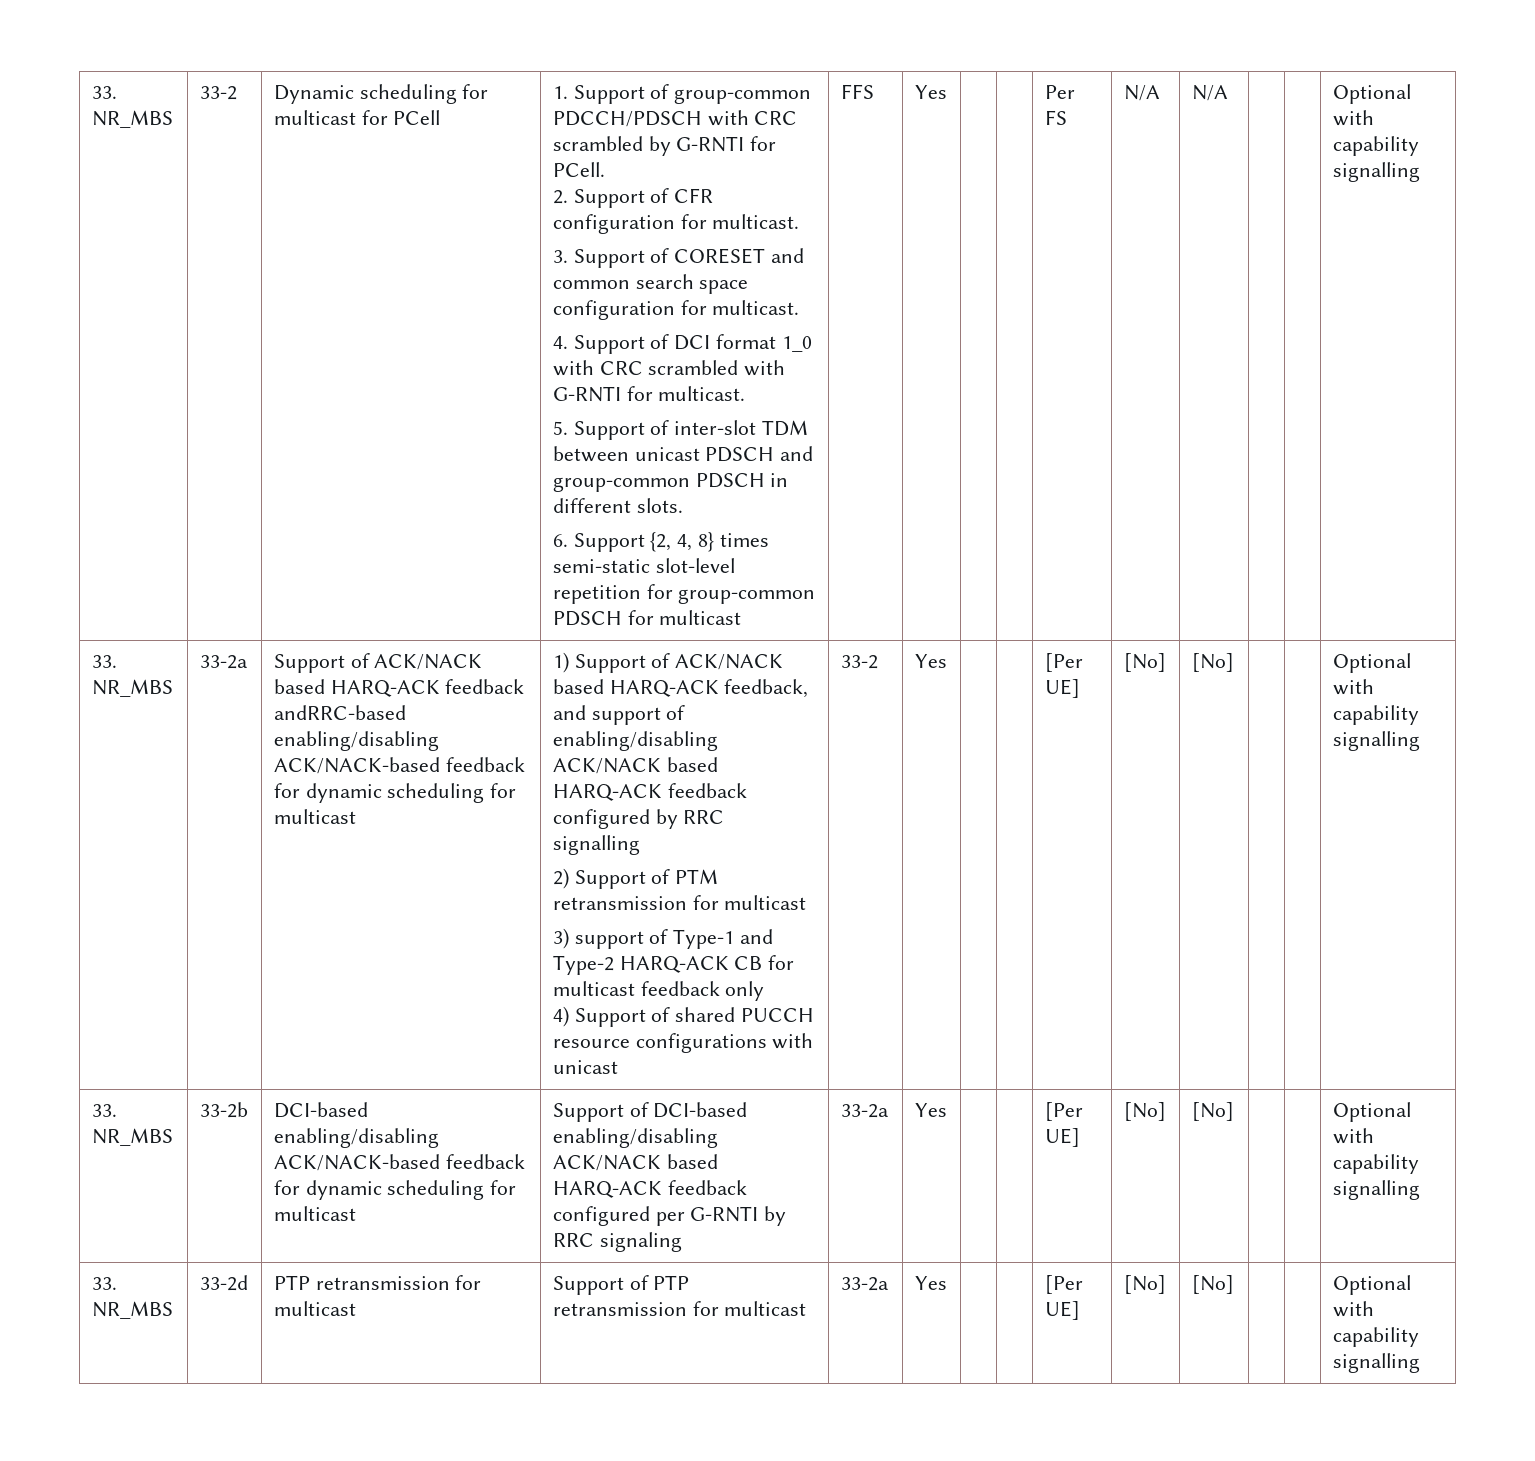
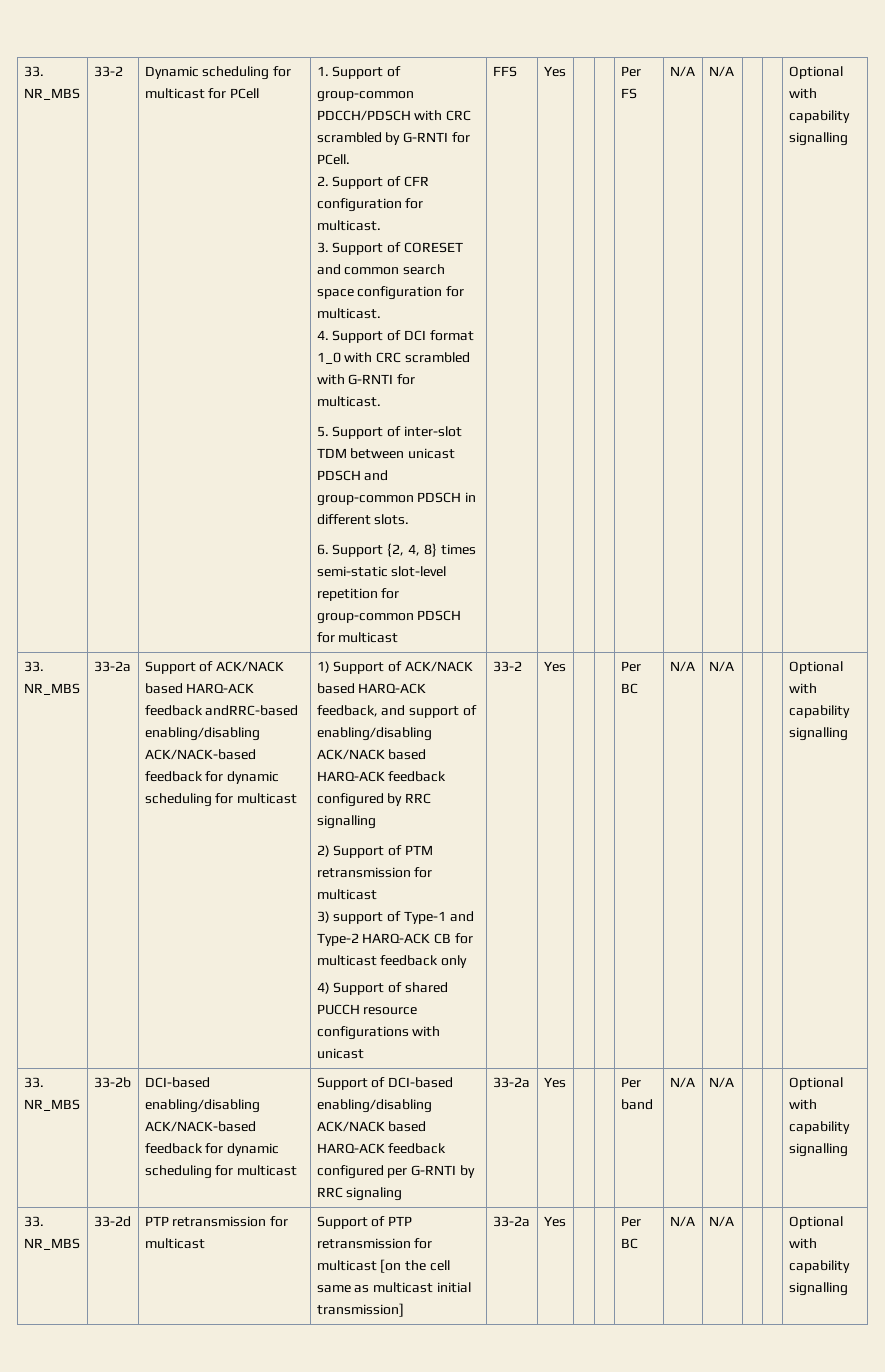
[1044,653,1083,672] [1044,679,1080,698] [1123,653,1166,672] [1191,653,1234,672] [Per UE] | [No] | [No] -> [620,661,641,672] [620,683,638,694] [669,661,695,672] [708,661,734,672] Per BC | N/A | N/A
[1044,1102,1083,1121] [1044,1128,1080,1147] [1123,1102,1166,1121] [1191,1102,1234,1121] [Per UE] | [No] | [No] -> [620,1077,641,1088] [620,1099,653,1110] [669,1077,695,1088] [708,1077,734,1088] Per band | N/A | N/A
[840,1277,889,1291] [914,1276,947,1290] [1044,1275,1083,1294] [1044,1301,1080,1320] [1123,1275,1166,1294] [1191,1275,1234,1294] | 33-2a | Yes | | | [Per UE] | [No] | [No] -> [380,1259,450,1273] [316,1282,471,1293] [316,1303,404,1317] [492,1216,530,1227] [543,1216,566,1227] [620,1216,641,1227] [620,1238,638,1249] [669,1216,695,1227] [708,1216,734,1227] [on the cell same as multicast initial transmission] | 33-2a | Yes | | | Per BC | N/A | N/A

